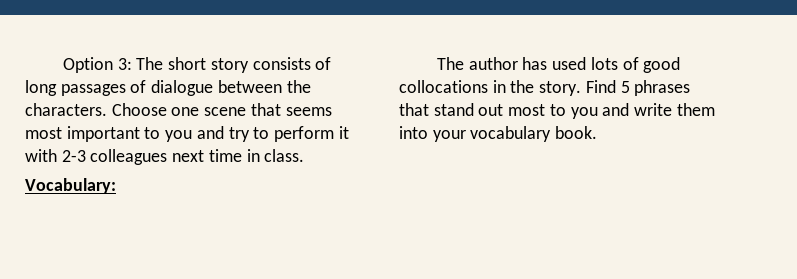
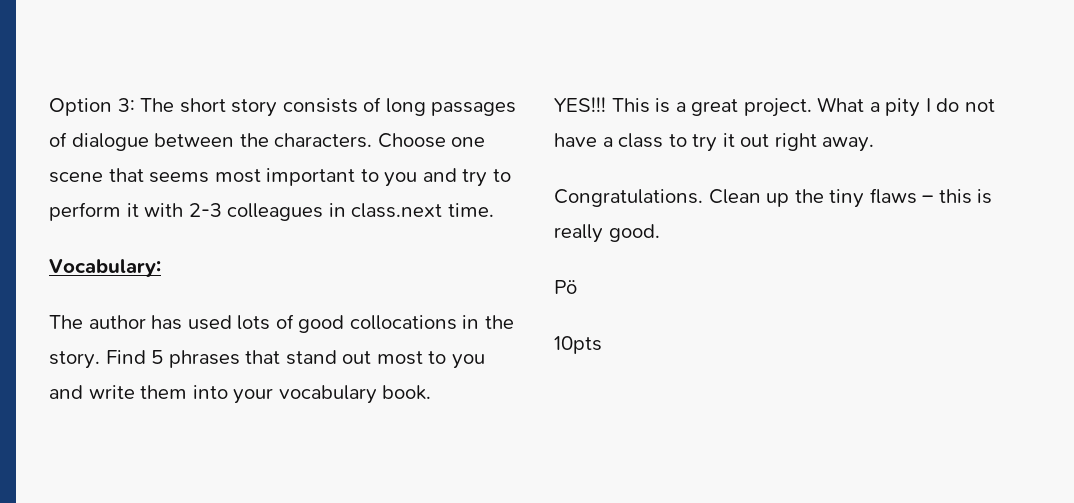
[172,149,305,162] next time in class. -> [328,203,494,218] in class.next time.
(598, 132) none -> [554,97,995,117] [554,133,875,152] [554,188,993,208] [554,224,660,243] [554,280,577,294] [554,336,602,354] // YES!!! This is a great project. What a pity I do not have a class to try it out right away. // Congratulations. Clean up the tiny flaws – this is really good. // Pö // 10pts

